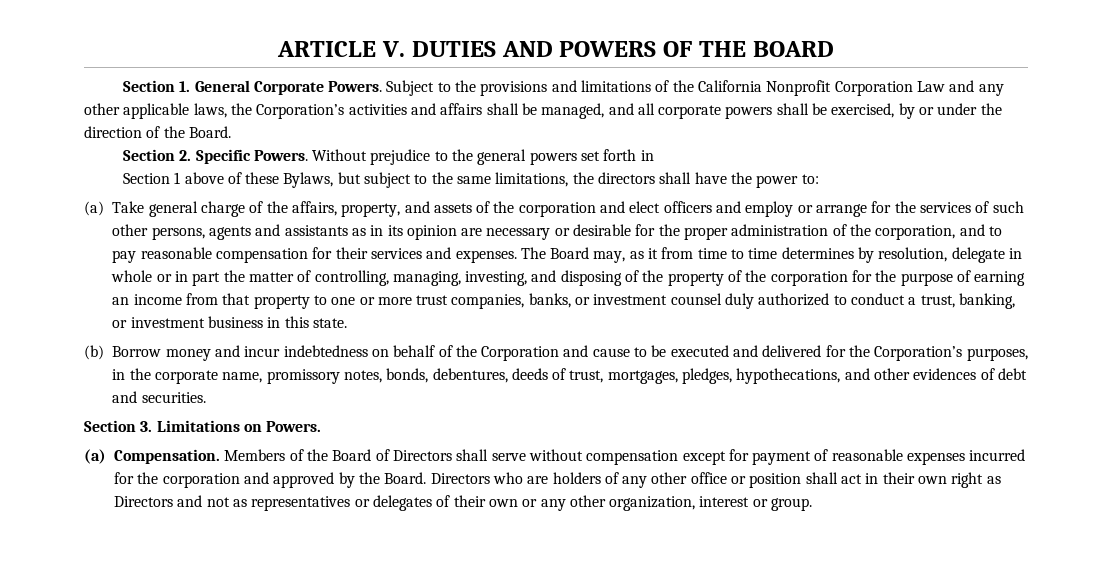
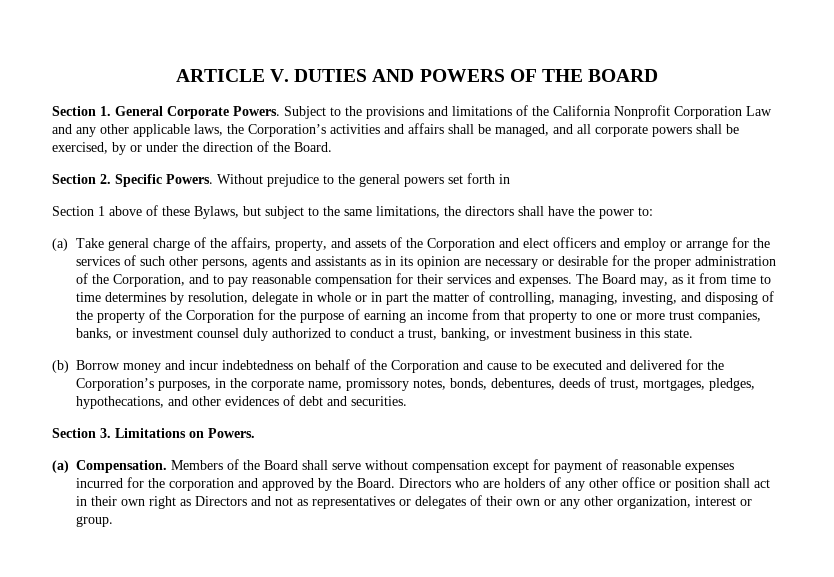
[518,202,596,217] corporation -> [427,238,496,251] Corporation
[875,225,956,240] corporation, -> [113,274,186,287] Corporation,
[770,271,848,286] corporation -> [186,310,255,323] Corporation
[375,449,452,461] of Directors -> (299, 465) none

